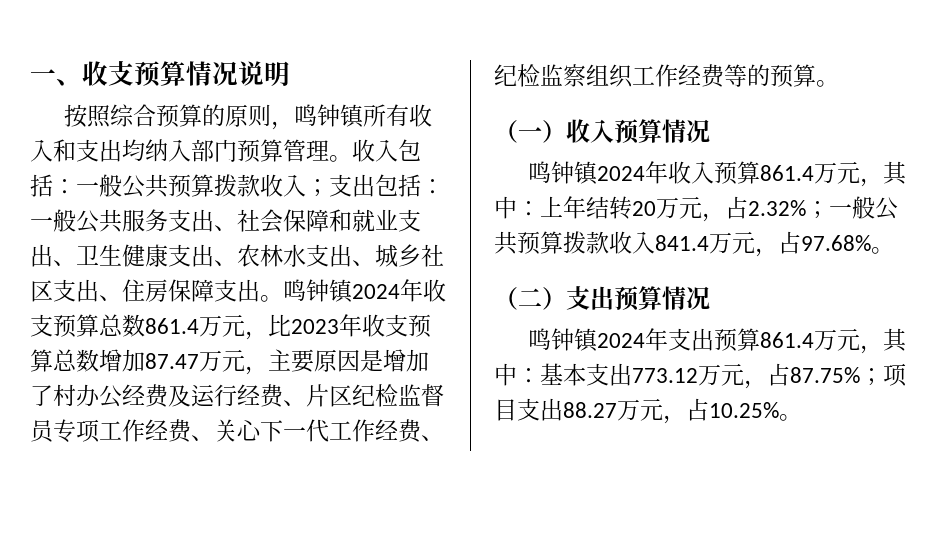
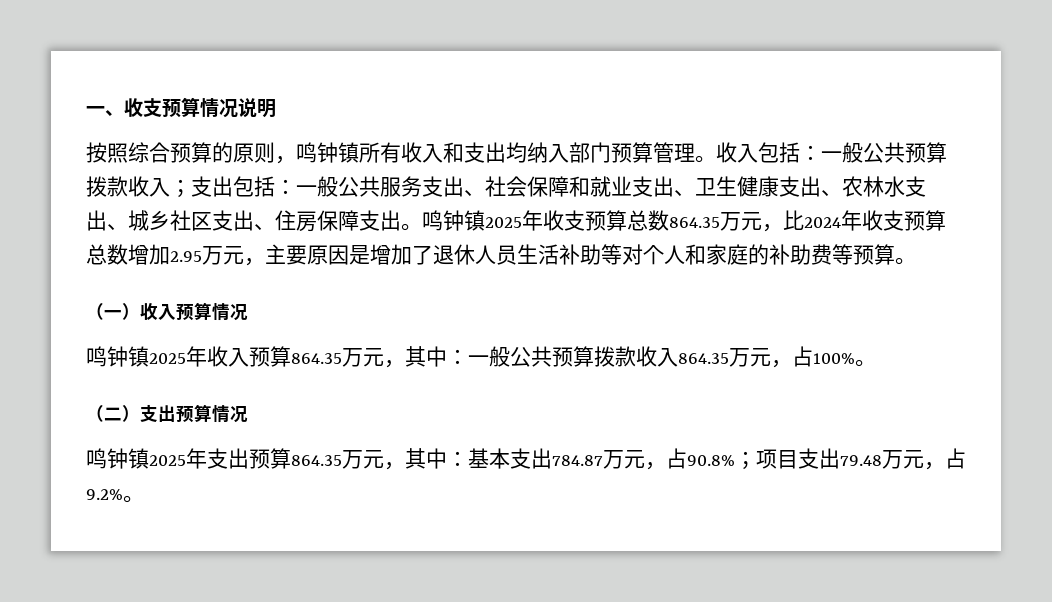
[352,279,446,302] [30,314,199,338] 2024年收支预算总数861.4 -> [485,210,720,231] 2025年收支预算总数864.35
[291,319,339,334] 2023 -> [804,217,841,228] 2024
[145,353,199,369] 87.47 -> [170,251,202,262] 2.95
[53,384,444,408] [30,419,444,443] [494,64,770,88] 村办公经费及运行经费、片区纪检监督员专项工作经费、关心下一代工作经费、纪检监察组织工作经费等的 -> [433,244,853,265] 退休人员生活补助等对个人和家庭的补助费等
[597,166,646,181] 2024 -> [149,353,186,364] 2025
[760,161,908,187] [494,196,898,222] [494,231,871,257] 861.4万元，其中：上年结转20万元，占2.32%；一般公共预算拨款收入841.4万元，占97.68% -> [291,346,855,368] 864.35万元，其中：一般公共预算拨款收入864.35万元，占100%
[597,333,646,348] 2024 -> [149,455,186,466] 2025
[760,332,815,348] 861.4 -> [291,455,342,466] 864.35
[632,363,860,389] 773.12万元，占87.75% -> [552,448,735,470] 784.87万元，占90.8%
[563,398,779,424] 88.27万元，占10.25% -> [840,448,966,470] [86,489,123,500] 79.48万元，占9.2%

